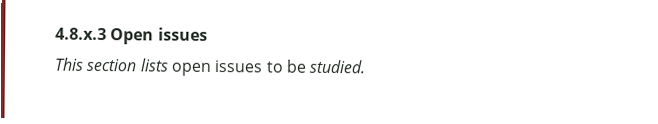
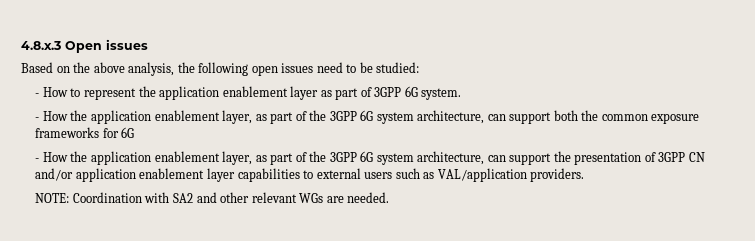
[54,57,169,72] This section lists -> [21,62,249,76] Based on the above analysis, the following
(264, 66) none -> [316,62,343,73] need
[309,59,367,74] studied. -> [376,62,420,73] [35,86,462,100] [35,110,700,124] [35,127,135,138] [35,151,705,165] [35,168,585,182] [35,192,390,203] studied: // - How to represent the application enablement layer as part of 3GPP 6G system. // - How the application enablement layer, as part of the 3GPP 6G system architecture, can support both the common exposure frameworks for 6G // - How the application enablement layer, as part of the 3GPP 6G system architecture, can support the presentation of 3GPP CN and/or application enablement layer capabilities to external users such as VAL/application providers. // NOTE: Coordination with SA2 and other relevant WGs are needed.

